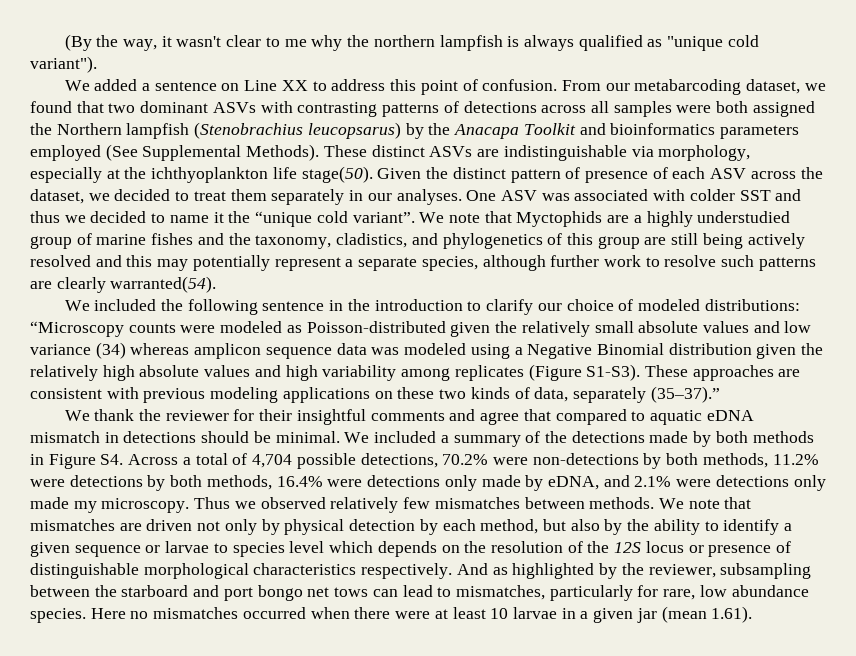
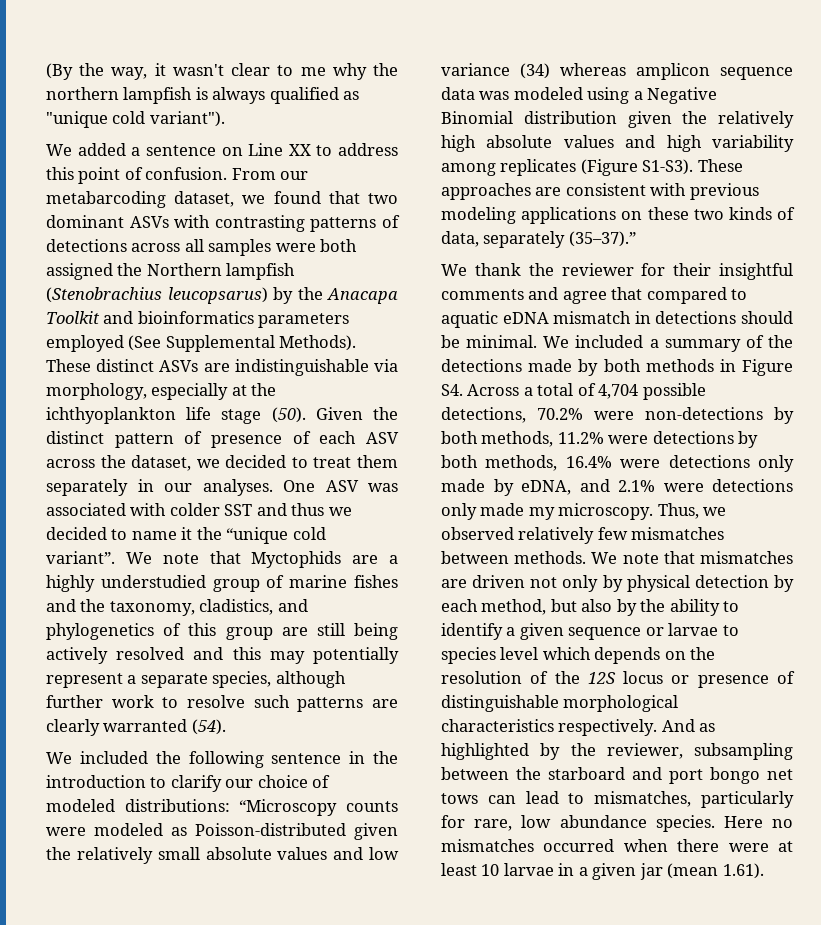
[301,166,373,183] stage(50). -> [221,407,306,424] stage (50).
[110,276,217,293] warranted(54). -> [103,719,226,735] warranted (54).
[194,497,231,509] Thus -> [657,503,699,519] Thus,

